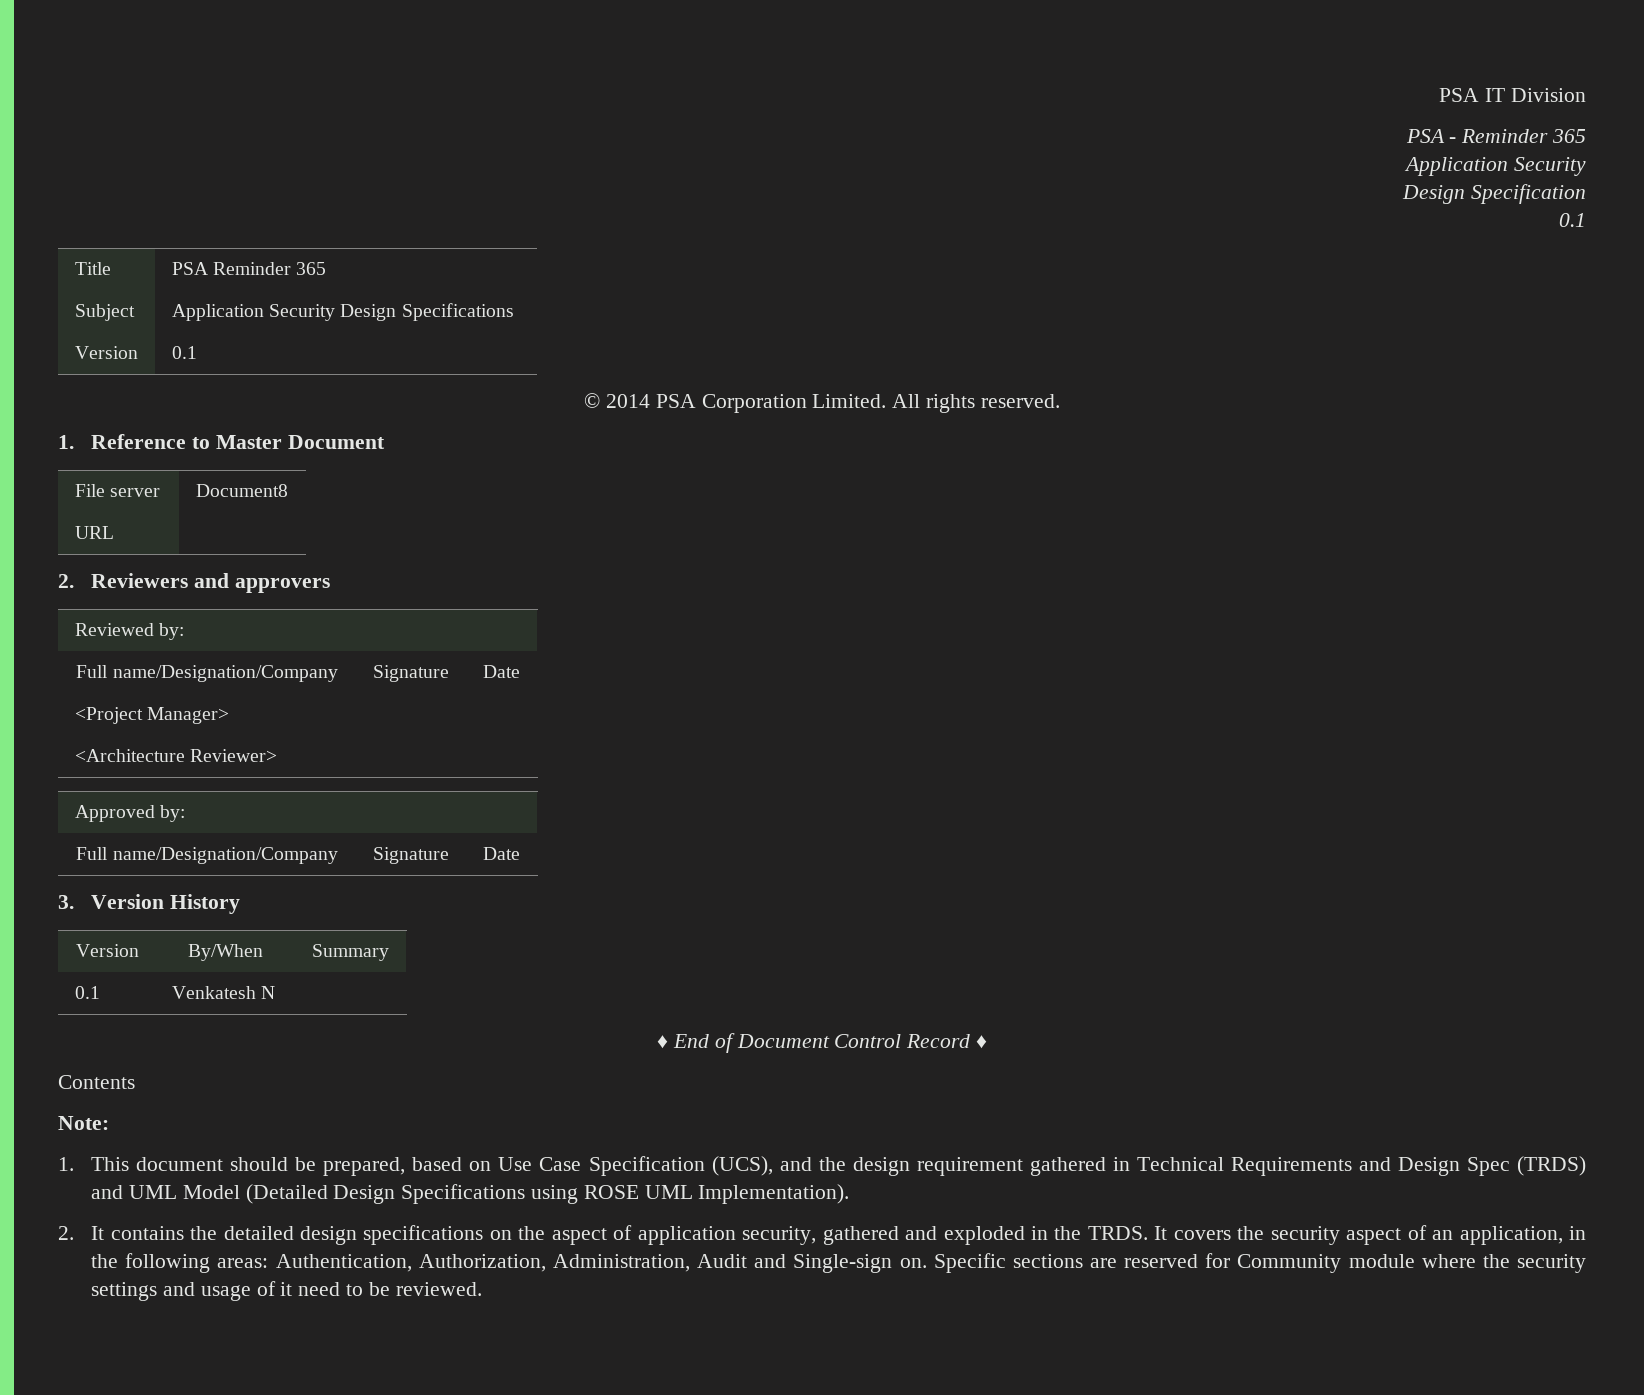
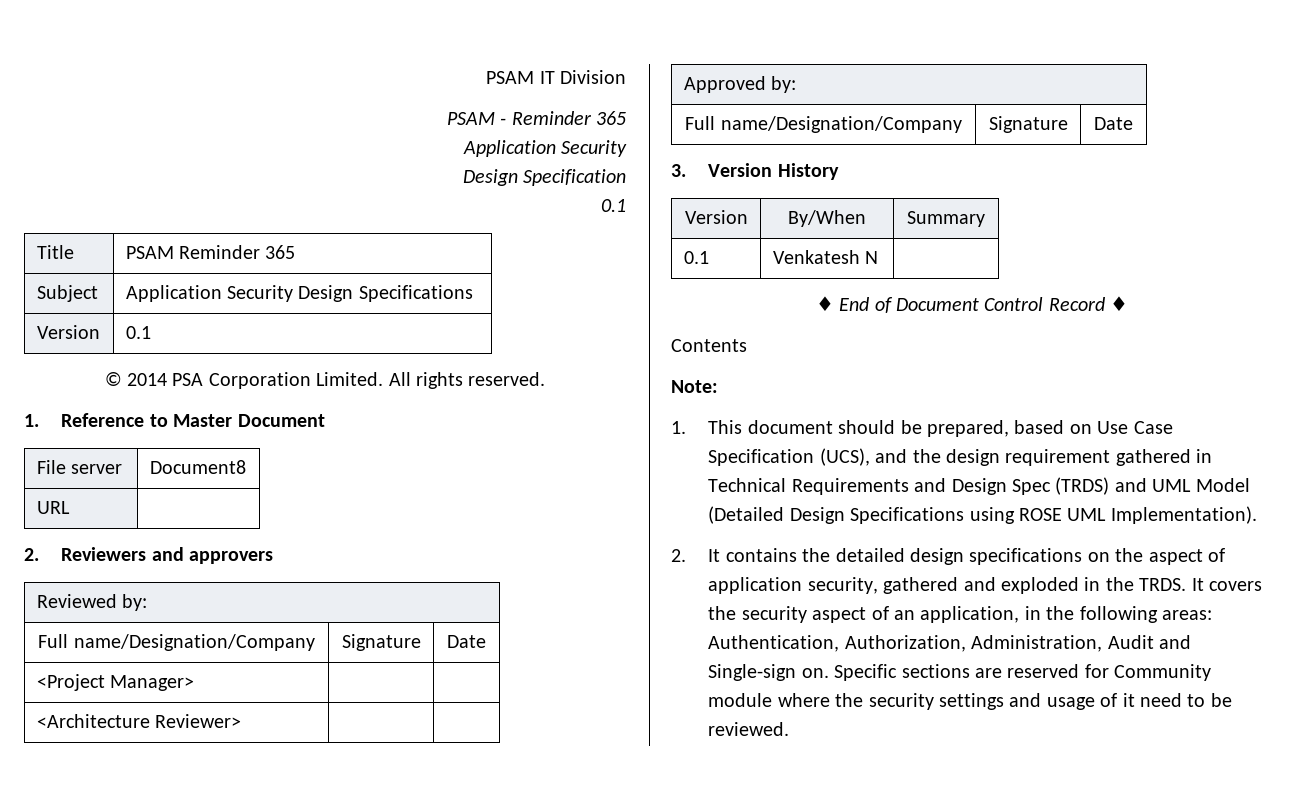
[1439,88,1480,102] PSA -> [486,71,535,84] PSAM
[1405,129,1445,143] PSA -> [446,112,495,125] PSAM
[171,262,208,275] PSA -> [125,246,174,259] PSAM

